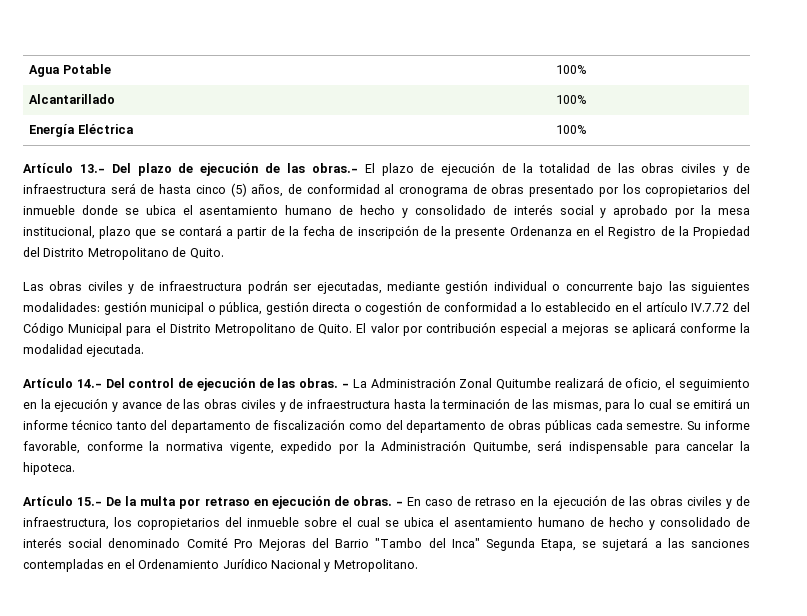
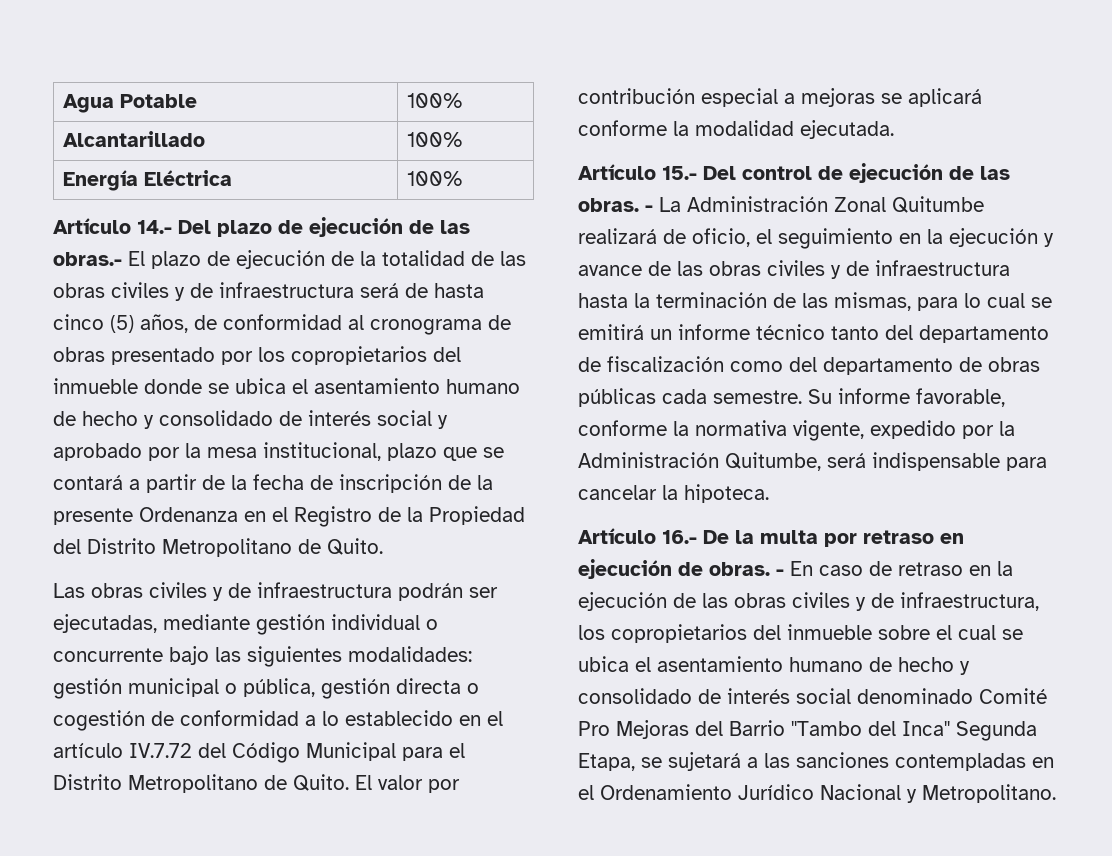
[79,164,105,173] 13.- -> [137,220,172,234] 14.-
[76,379,102,388] 14.- -> [662,166,697,180] 15.-
[77,497,103,506] 15.- -> [662,530,697,544] 16.-

